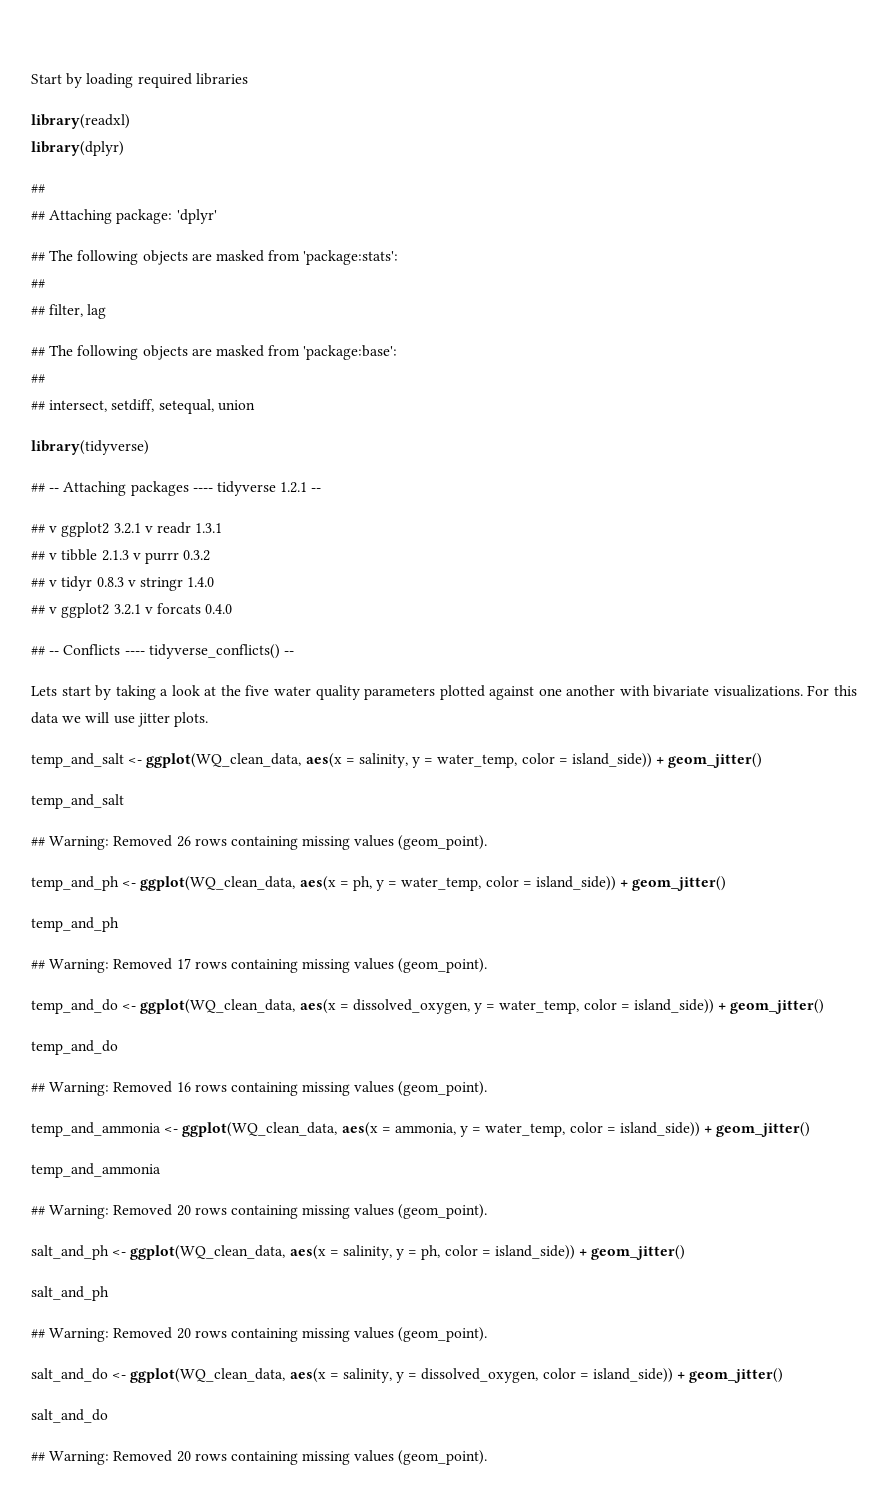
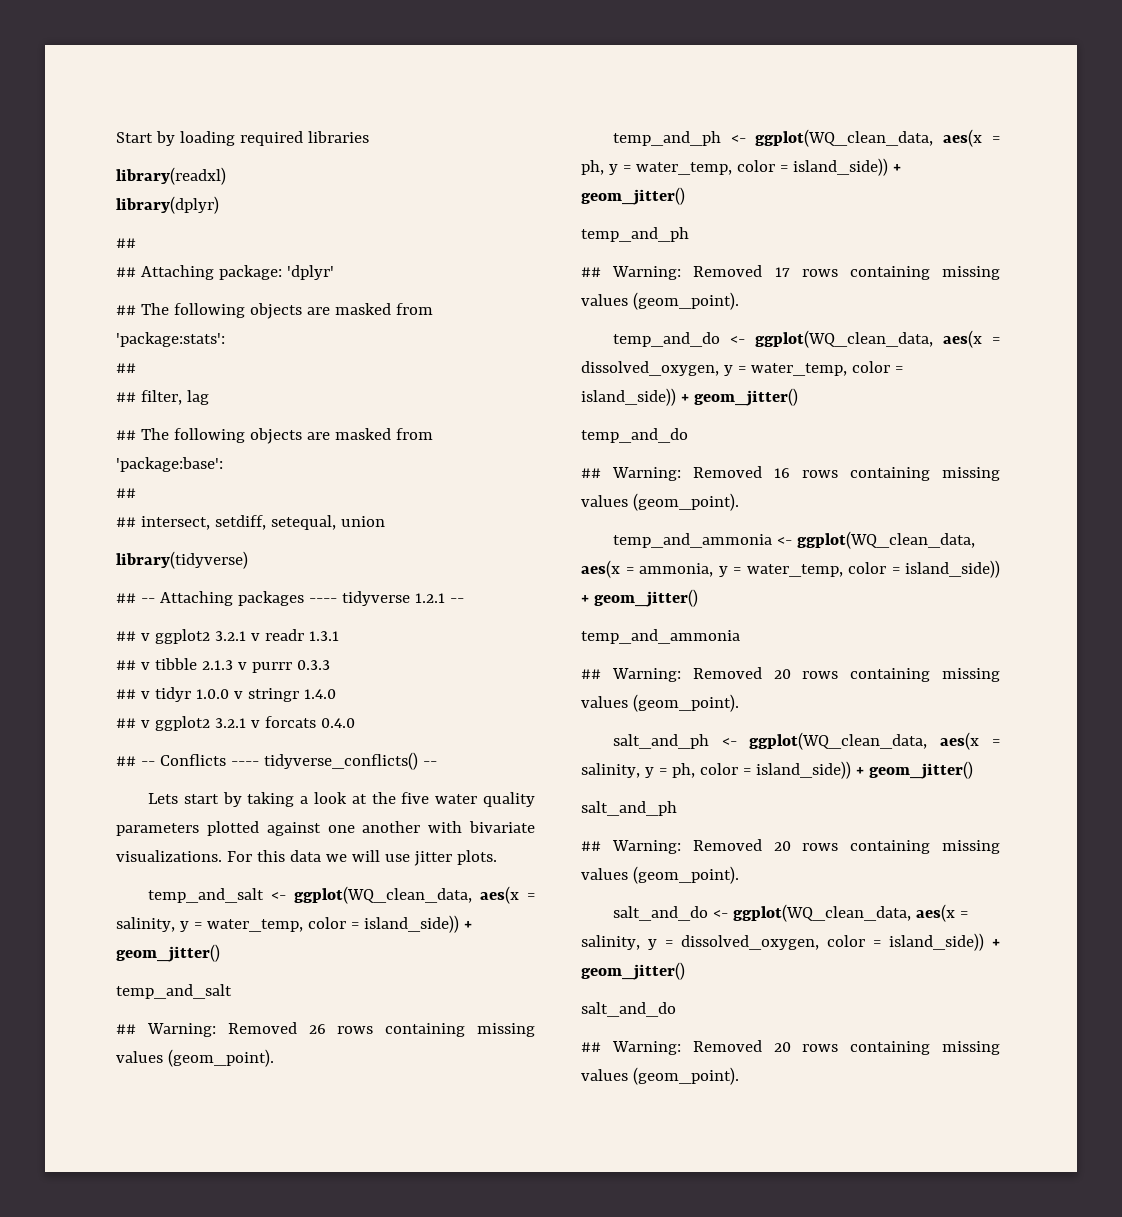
[183,550,211,561] 0.3.2 -> [296,660,330,670] 0.3.3
[96,577,124,587] 0.8.3 -> [195,689,229,699] 1.0.0

